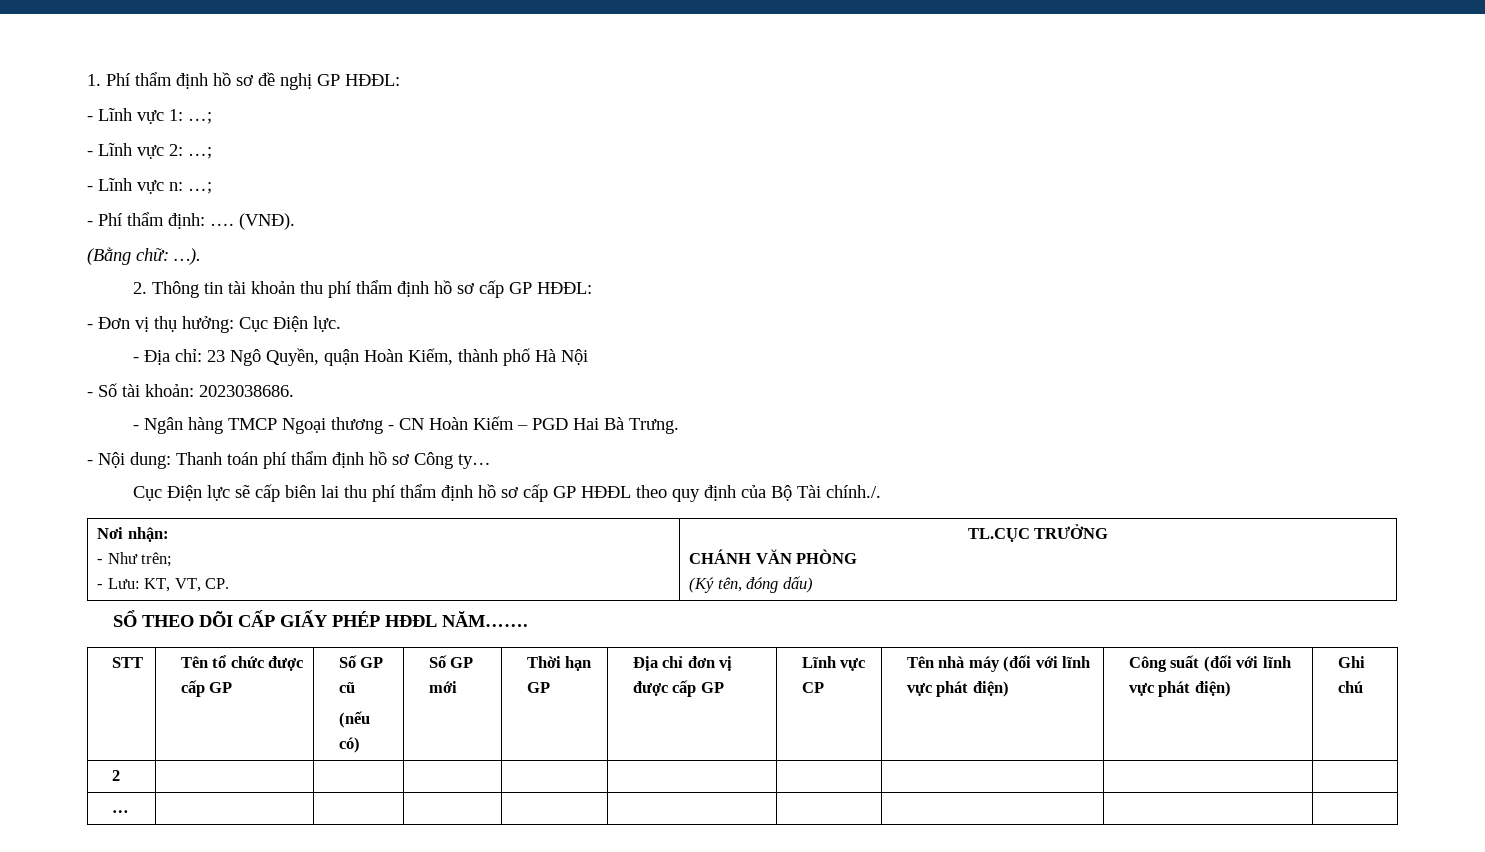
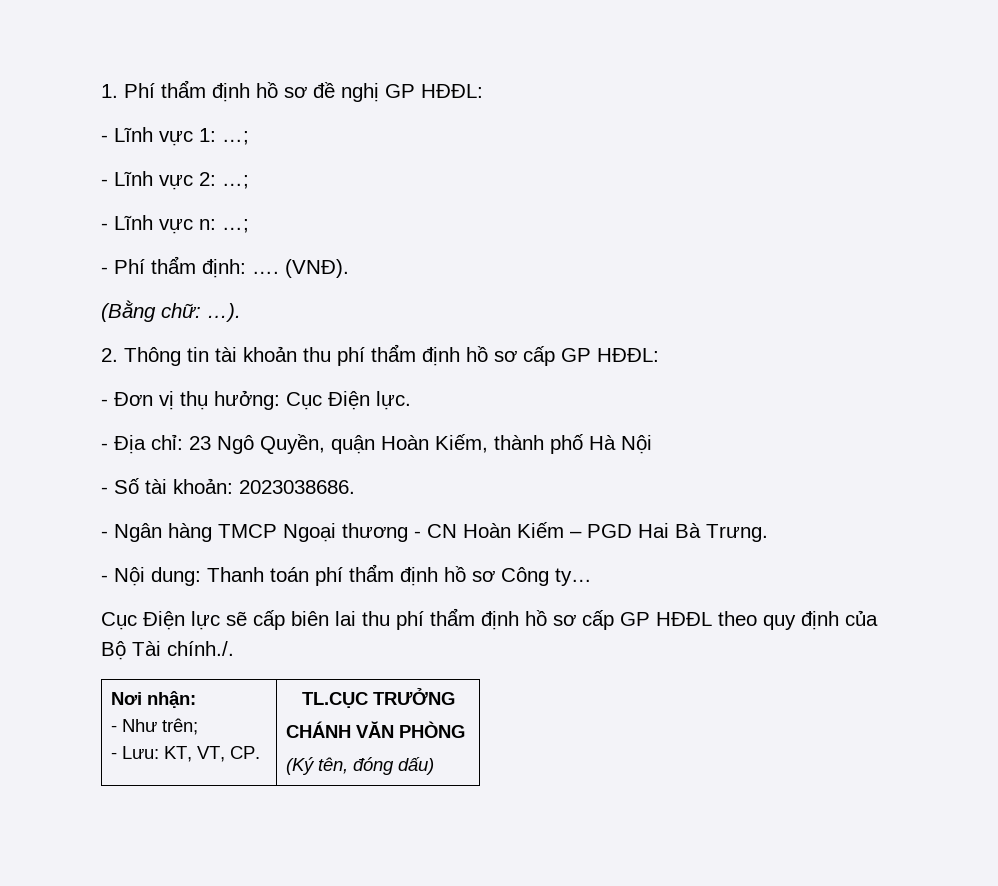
[112,610,528,627] [111,657,143,668] [180,655,304,671] [180,680,233,697] [338,655,384,668] [338,682,355,693] [338,711,370,728] [338,737,360,753] [428,655,474,668] [428,681,457,693] [526,656,592,671] [526,682,550,693] [632,656,733,671] [632,680,724,697] [801,656,866,671] [801,682,824,693] [906,655,1090,672] [906,681,1009,697] [1128,655,1291,672] [1128,681,1231,697] [1337,656,1365,668] [1337,681,1363,693] [111,770,120,781] [111,810,129,813] // SỔ THEO DÕI CẤP GIẤY PHÉP HĐĐL NĂM……. // STT | Tên tổ chức được cấp GP | Số GP cũ // (nếu có) | Số GP mới | Thời hạn GP | Địa chỉ đơn vị được cấp GP | Lĩnh vực CP | Tên nhà máy (đối với lĩnh vực phát điện) | Công suất (đối với lĩnh vực phát điện) | Ghi chú // 2 | | | | | | | | | // … | | | | | | | | | -> (434, 766) none

